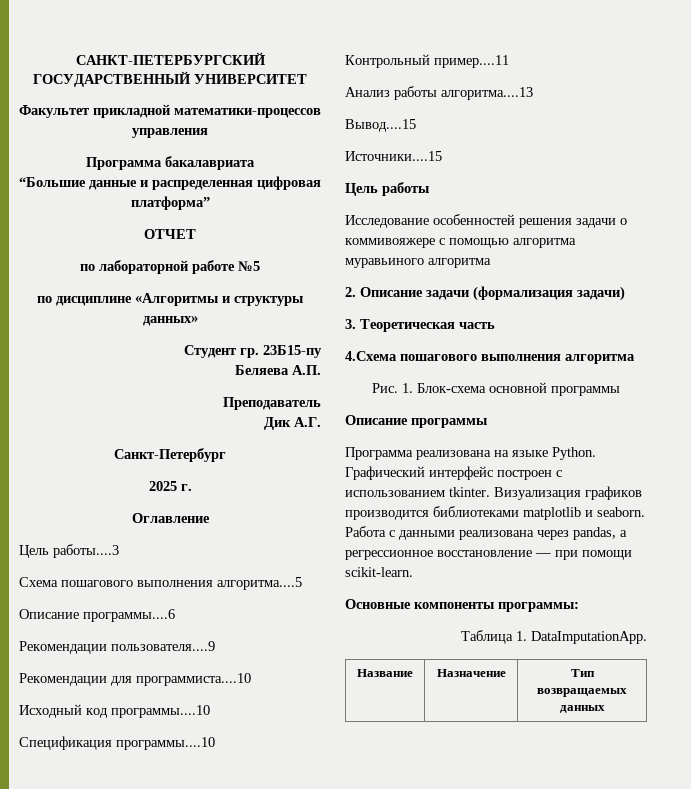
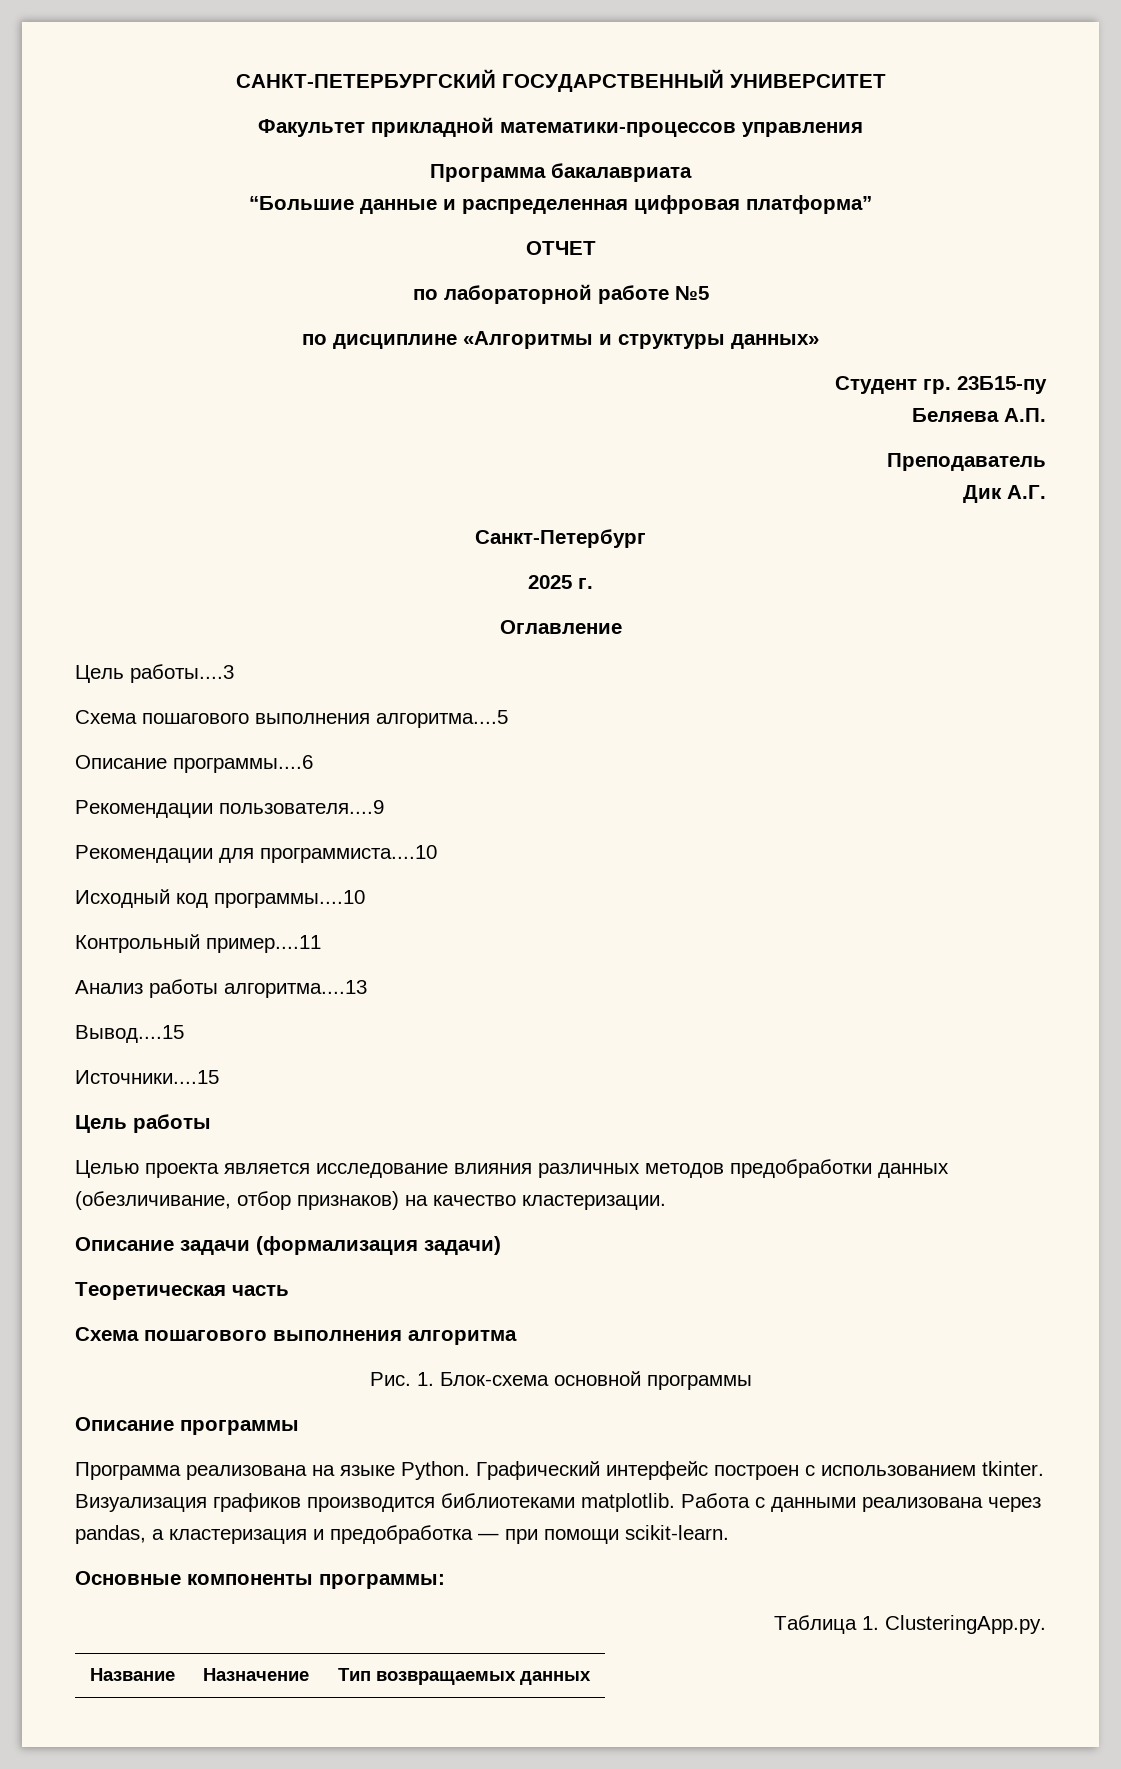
[19,736,215,750] // Спецификация программы....10 -> (365, 899) none
[345,214,627,228] [345,238,576,248] [345,258,491,268] [345,287,356,297] Исследование особенностей решения задачи о коммивояжере с помощью алгоритма муравьиного алгоритма // 2. -> [75,1159,949,1178] [75,1191,666,1210] Целью проекта является исследование влияния различных методов предобработки данных (обезличивание, отбор признаков) на качество кластеризации. //
[345,319,356,329] 3. -> (501, 1245) none
[345,351,397,361] 4.Схема -> [75,1327,139,1341] Схема
[523,507,645,520] matplotlib и seaborn. -> [581,1493,675,1512] matplotlib.
[345,550,532,560] регрессионное восстановление -> [169,1525,473,1544] кластеризация и предобработка
[531,631,647,644] DataImputationApp. -> [885,1615,1046,1634] ClusteringApp.py.

